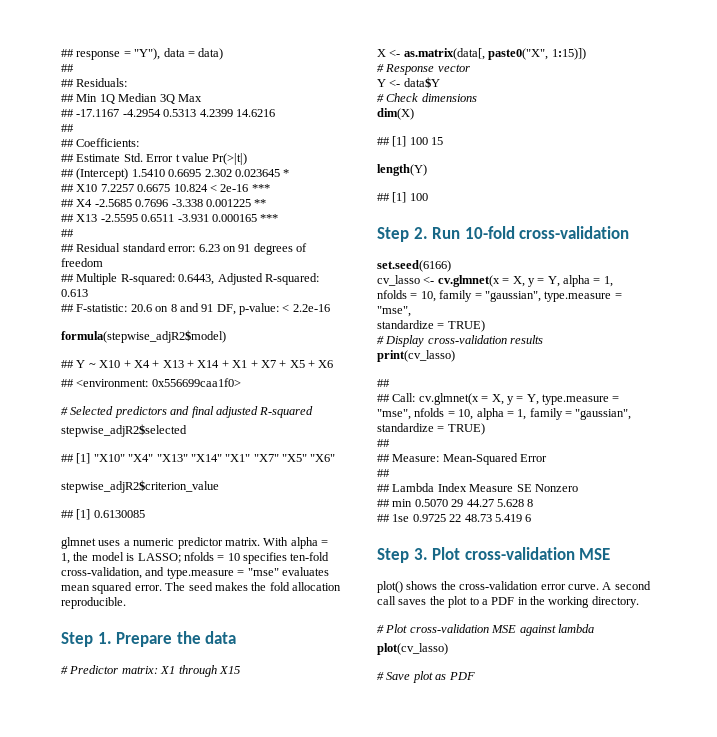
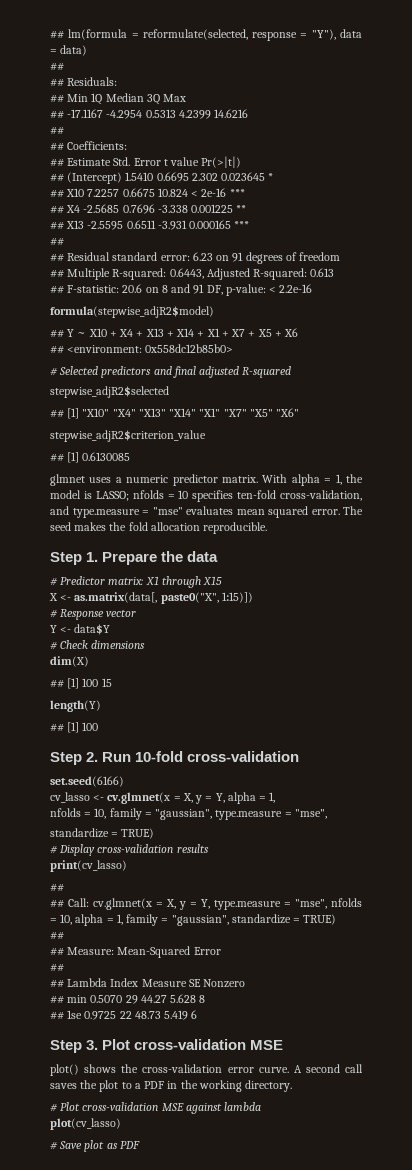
[61,49,74,57] ## -> [50,29,248,40] ## lm(formula = reformulate(selected,
[151,378,241,387] 0x556699caa1f0> -> [145,344,234,353] 0x558dc12b85b0>

